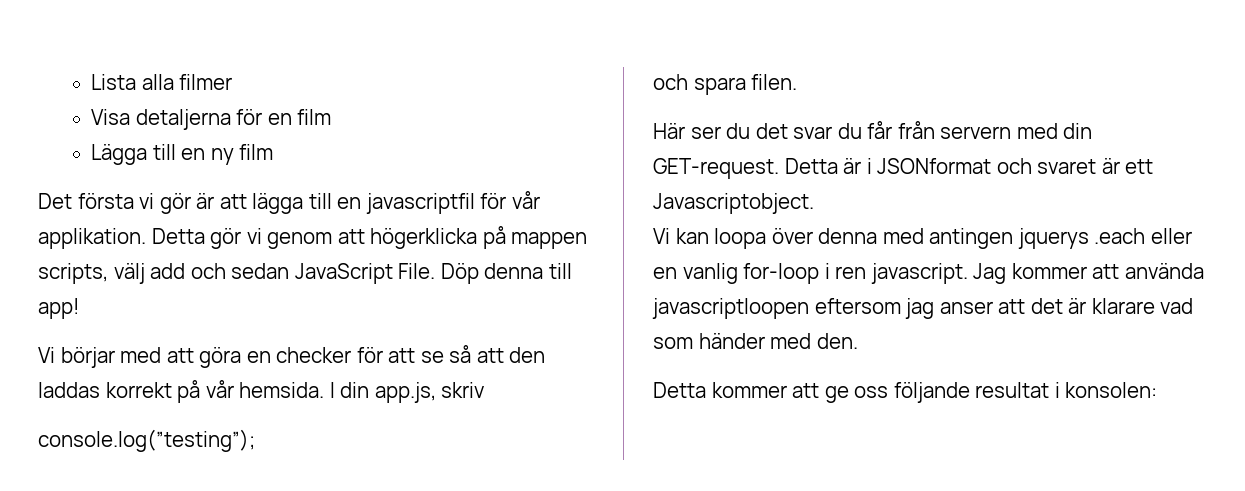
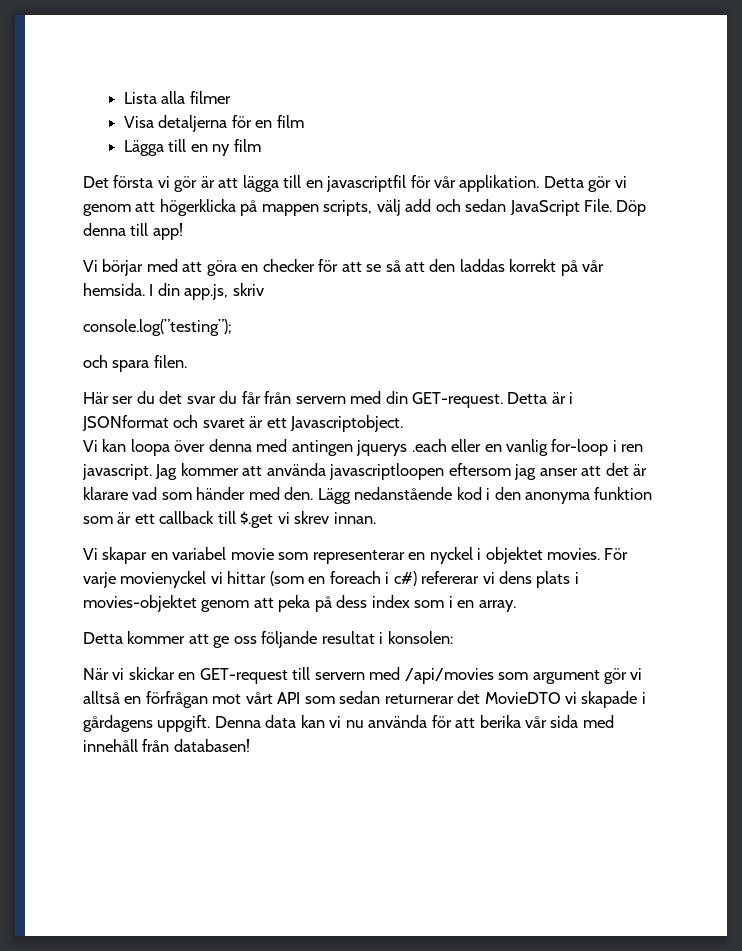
(858, 341) none -> [317,487,653,504] [83,511,376,528] [83,547,629,564] [83,571,579,588] [83,595,516,612] Lägg nedanstående kod i den anonyma funktion som är ett callback till $.get vi skrev innan. // Vi skapar en variabel movie som representerar en nyckel i objektet movies. För varje movienyckel vi hittar (som en foreach i c#) refererar vi dens plats i movies-objektet genom att peka på dess index som i en array.
(1158, 390) none -> [83,667,643,684] [83,691,646,708] [83,715,614,732] [83,739,250,752] // När vi skickar en GET-request till servern med /api/movies som argument gör vi alltså en förfrågan mot vårt API som sedan returnerar det MovieDTO vi skapade i gårdagens uppgift. Denna data kan vi nu använda för att berika vår sida med innehåll från databasen!

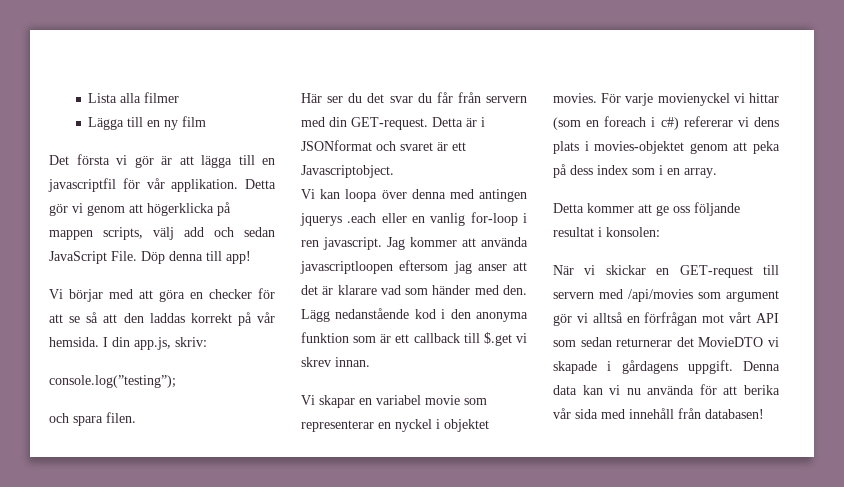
[124,115,304,132] // Visa detaljerna för en film -> (180, 97) none
[232,283,264,296] skriv -> [175,337,207,347] skriv:

